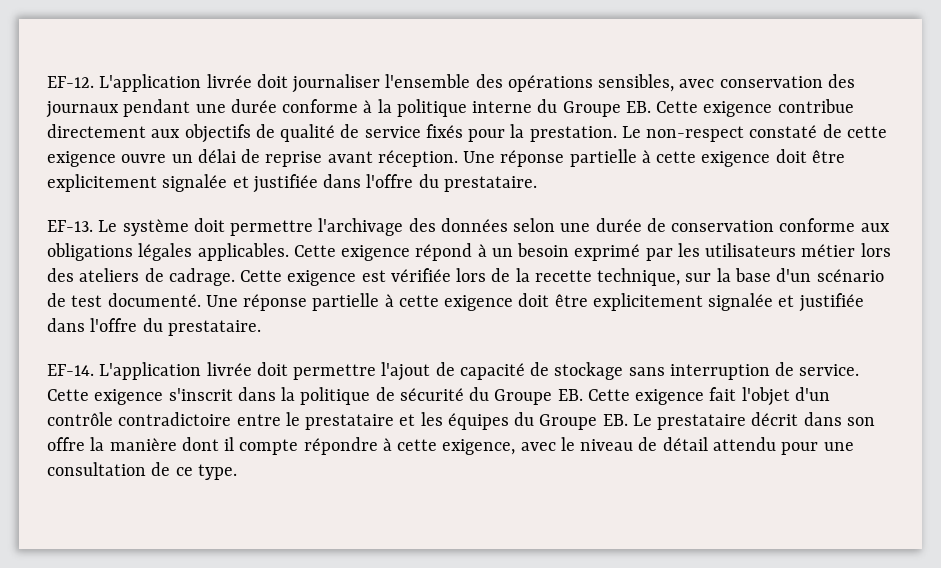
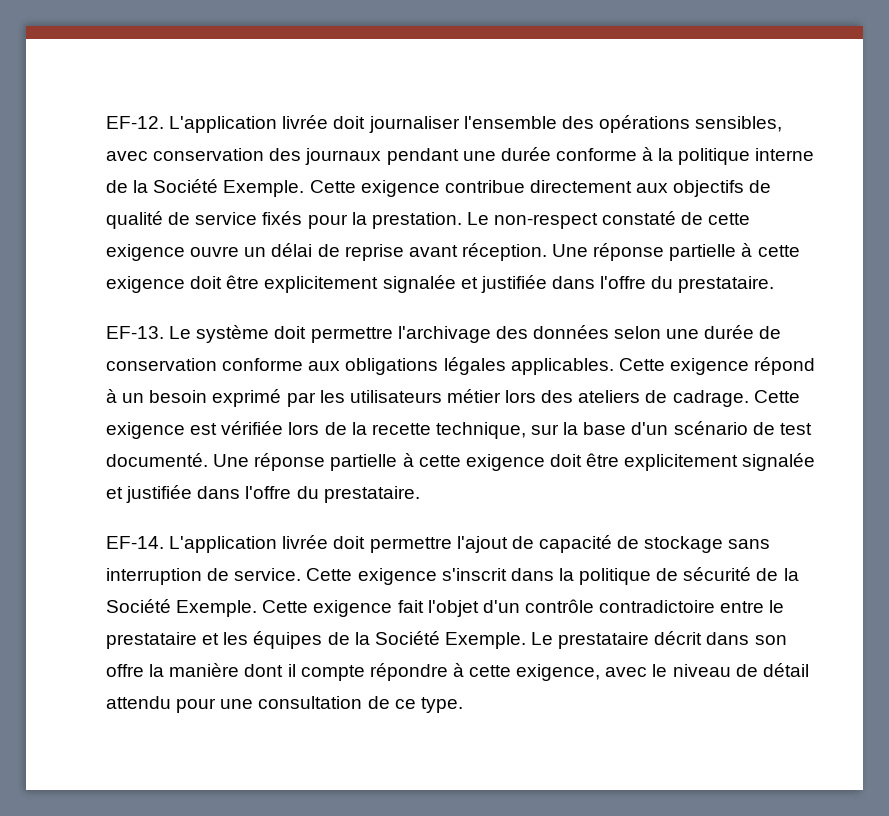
[537,99,651,117] du Groupe EB. -> [106,179,305,197] de la Société Exemple.
[469,387,583,405] du Groupe EB. -> [756,568,799,581] [106,599,258,617] de la Société Exemple.
[514,412,628,430] du Groupe EB. -> [327,631,526,649] de la Société Exemple.

